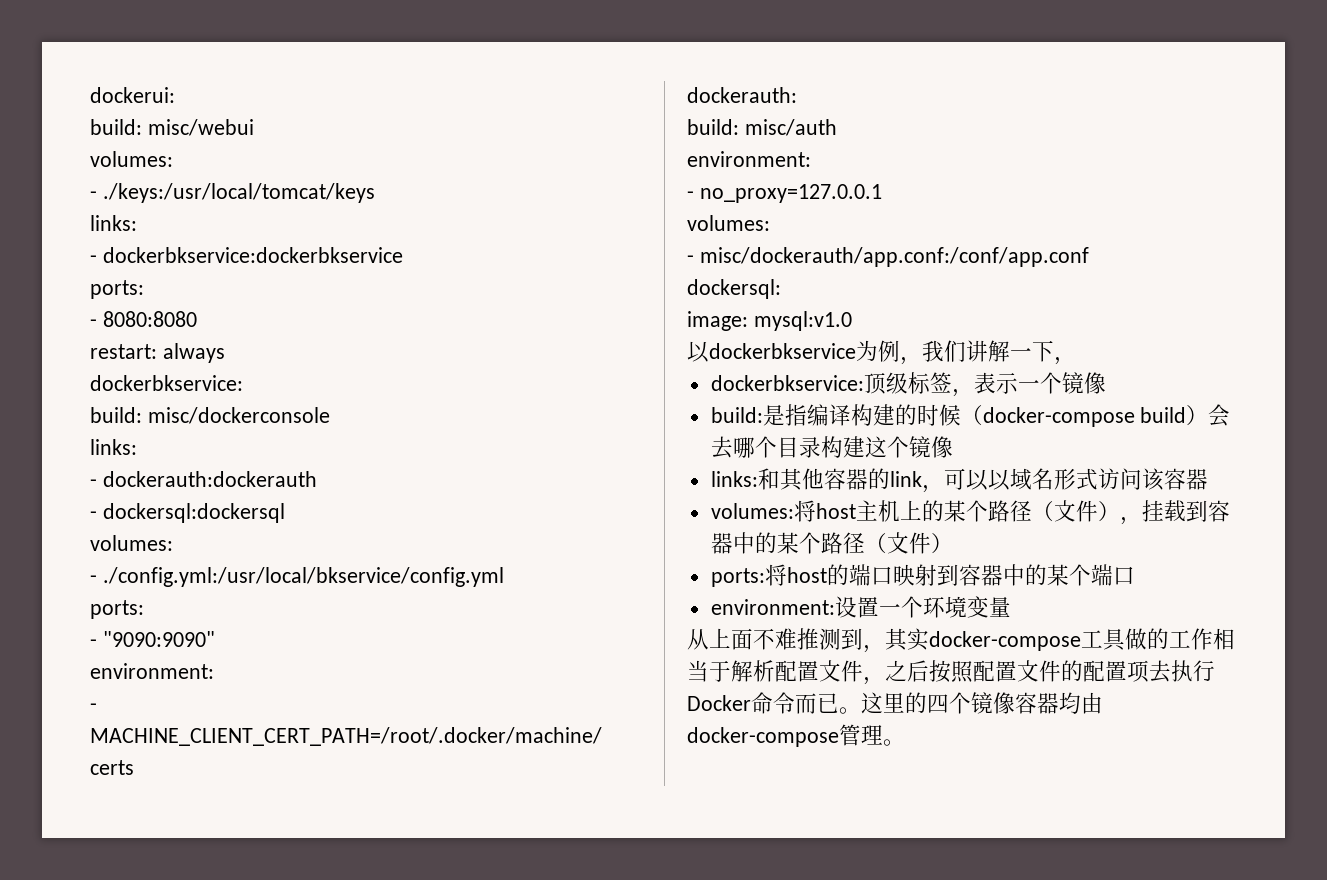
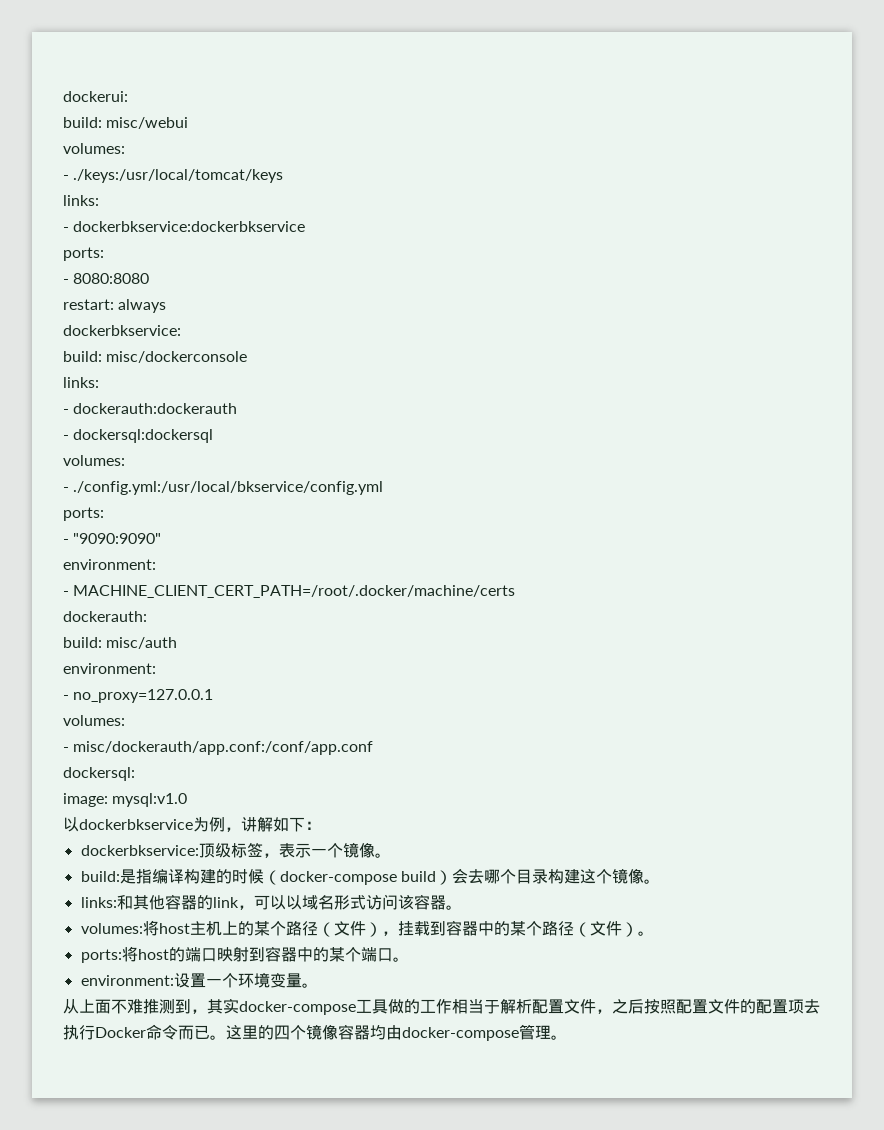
[922,340,1076,365] 我们讲解一下， -> [241,817,321,832] 讲解如下：
(1106, 383) none -> [374,853,391,858] 。
(953, 447) none -> [643,879,660,884] 。
(1208, 479) none -> [445,905,462,910] 。
(953, 543) none -> [637,931,654,936] 。
(1135, 575) none -> [392,957,409,962] 。
(1011, 606) none -> [301,983,318,988] 。

